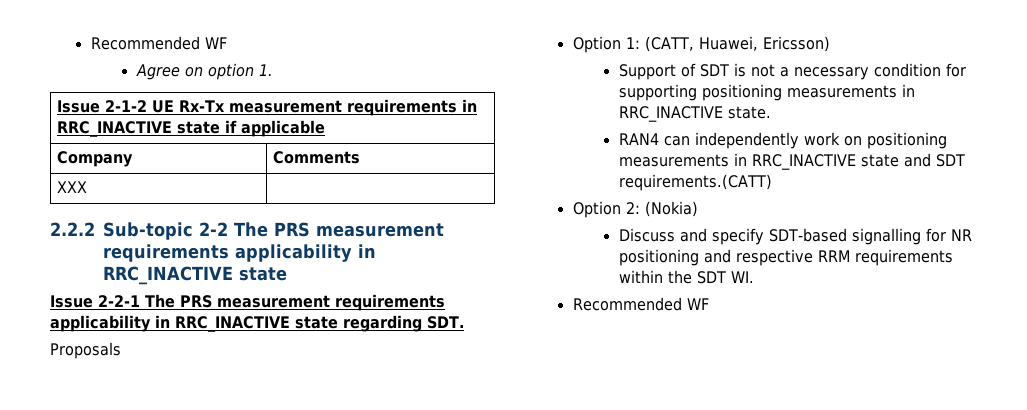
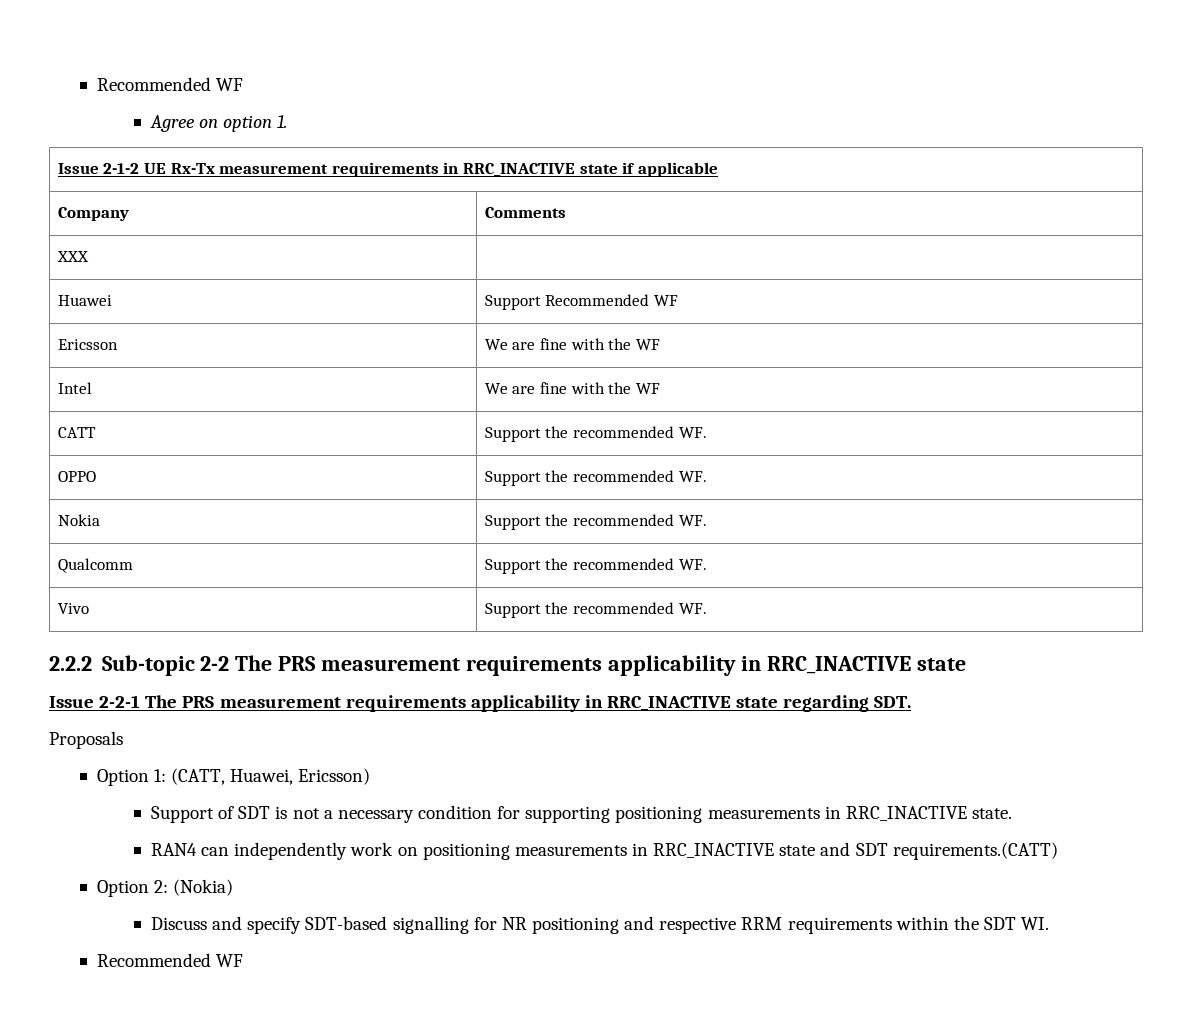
(88, 187) none -> [57,295,112,306] [484,294,679,310] [57,339,118,350] [484,338,660,350] [57,382,92,394] [484,382,660,394] [57,427,96,438] [484,426,707,442] [57,471,96,482] [484,470,707,486] [57,514,100,526] [484,514,707,530] [57,558,133,573] [484,558,707,574] [57,603,89,614] [484,602,707,618] // Huawei | Support Recommended WF // Ericsson | We are fine with the WF // Intel | We are fine with the WF // CATT | Support the recommended WF. // OPPO | Support the recommended WF. // Nokia | Support the recommended WF. // Qualcomm | Support the recommended WF. // Vivo | Support the recommended WF.

